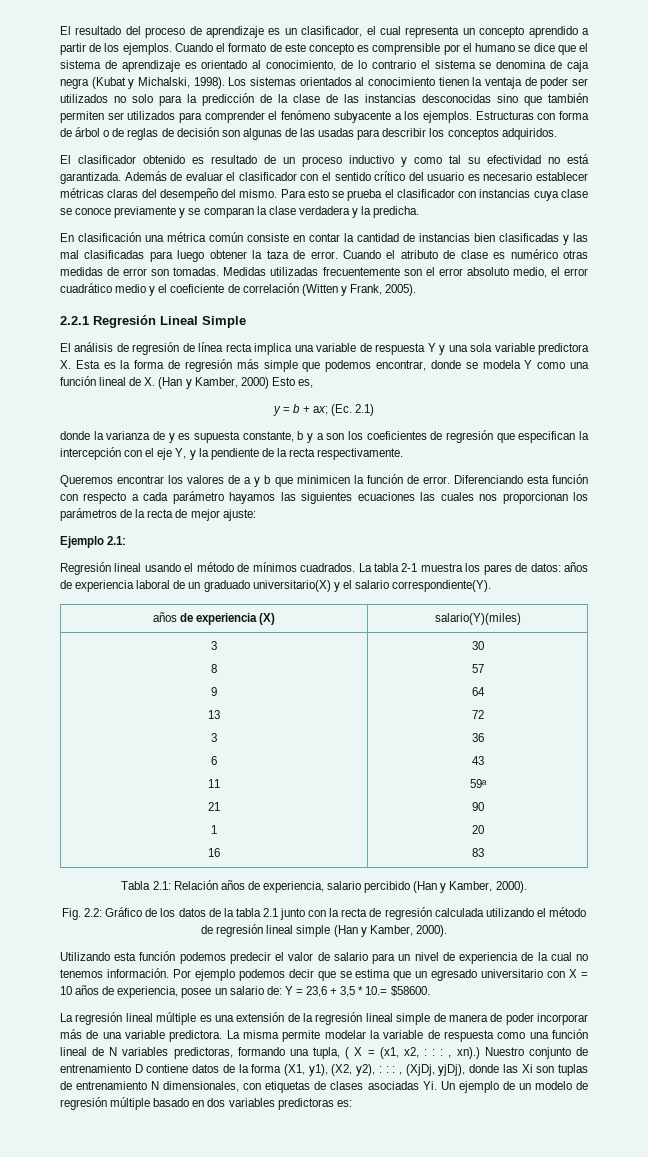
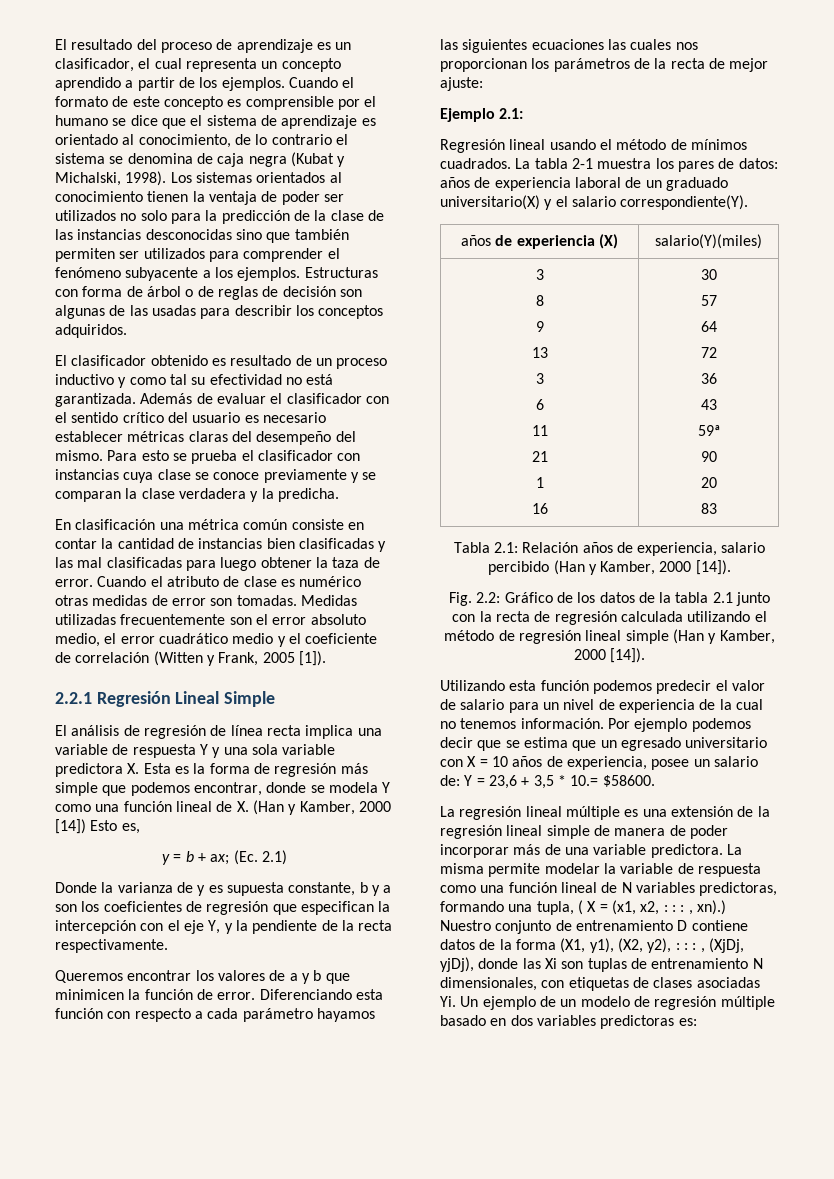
[385,284,417,296] 2005). -> [262,651,326,666] 2005 [1]).
[240,377,269,389] 2000) -> [358,801,391,812] [55,819,86,834] 2000 [14])
[60,431,90,440] donde -> [55,882,97,893] Donde
[495,881,527,893] 2000). -> [659,560,731,575] 2000 [14]).
[415,925,447,937] 2000). -> [573,648,646,663] 2000 [14]).

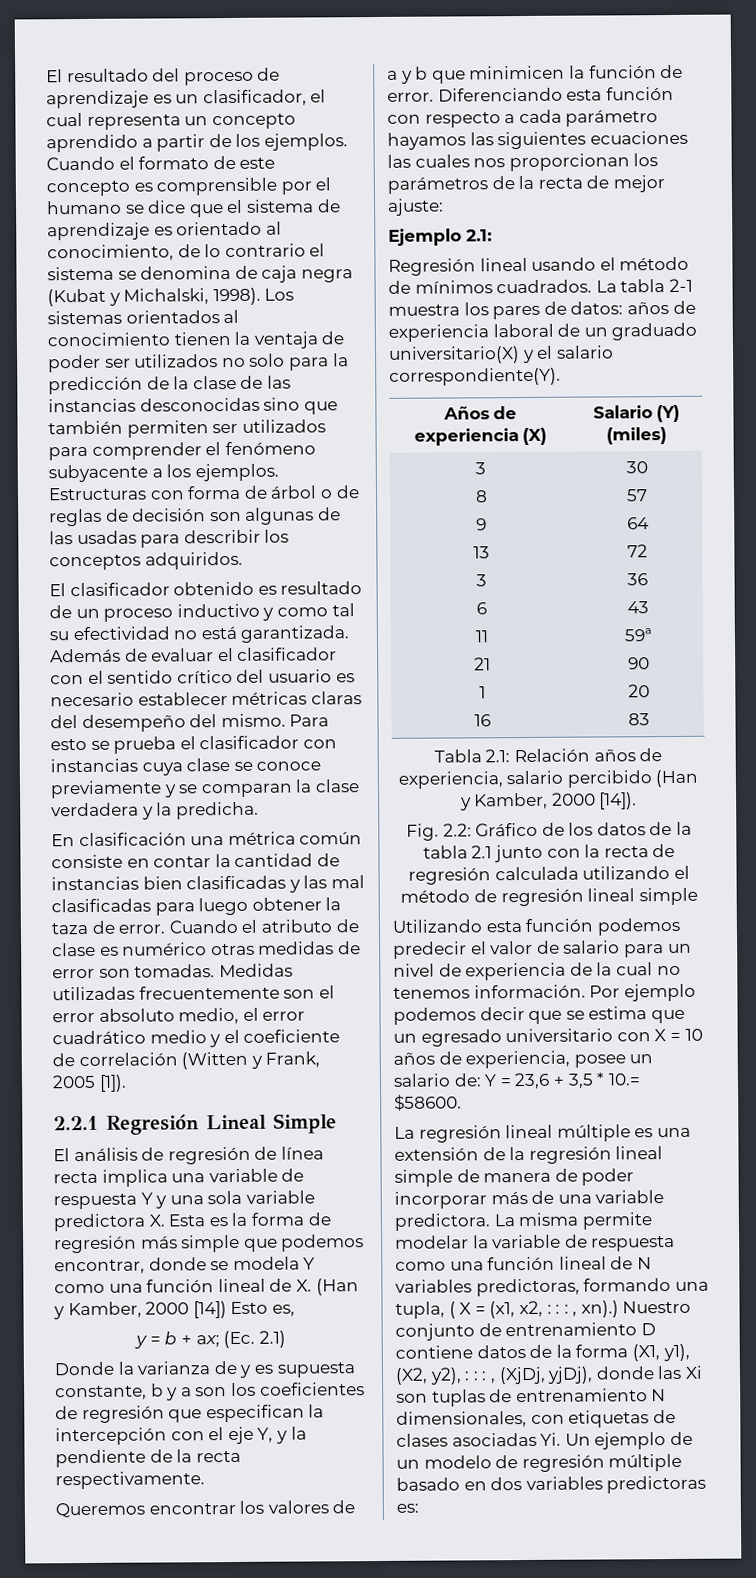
[461,235,492,246] años -> [442,406,490,420] Años
[655,234,762,249] salario(Y)(miles) -> [592,404,681,423] [606,427,667,445] Salario (Y) (miles)
[672,629,775,644] [573,648,646,663] (Han y Kamber, 2000 [14]). -> (698, 896) none

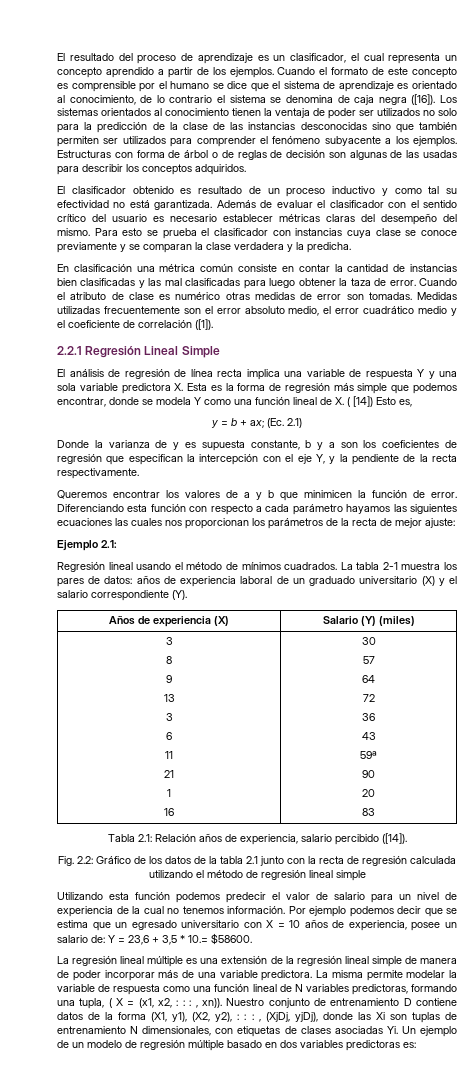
[47,287,261,307] (Kubat y Michalski, 1998). -> [411,94,436,105] ([16]).
[181,1051,321,1070] [52,1074,127,1092] (Witten y Frank, 2005 [1]). -> [195,319,213,330] ([1]).
[315,1278,359,1296] [53,1301,190,1320] (Han y Kamber, 2000 -> [347,397,350,407] (
[388,346,520,364] universitario(X) -> [359,576,435,586] universitario (X)
[389,367,561,386] correspondiente(Y). -> [91,590,187,601] correspondiente (Y).
[655,769,699,788] [459,792,638,811] (Han y Kamber, 2000 [14]). -> [381,833,407,844] ([14]).
[580,1300,619,1318] xn).) -> [201,998,222,1008] xn)).

